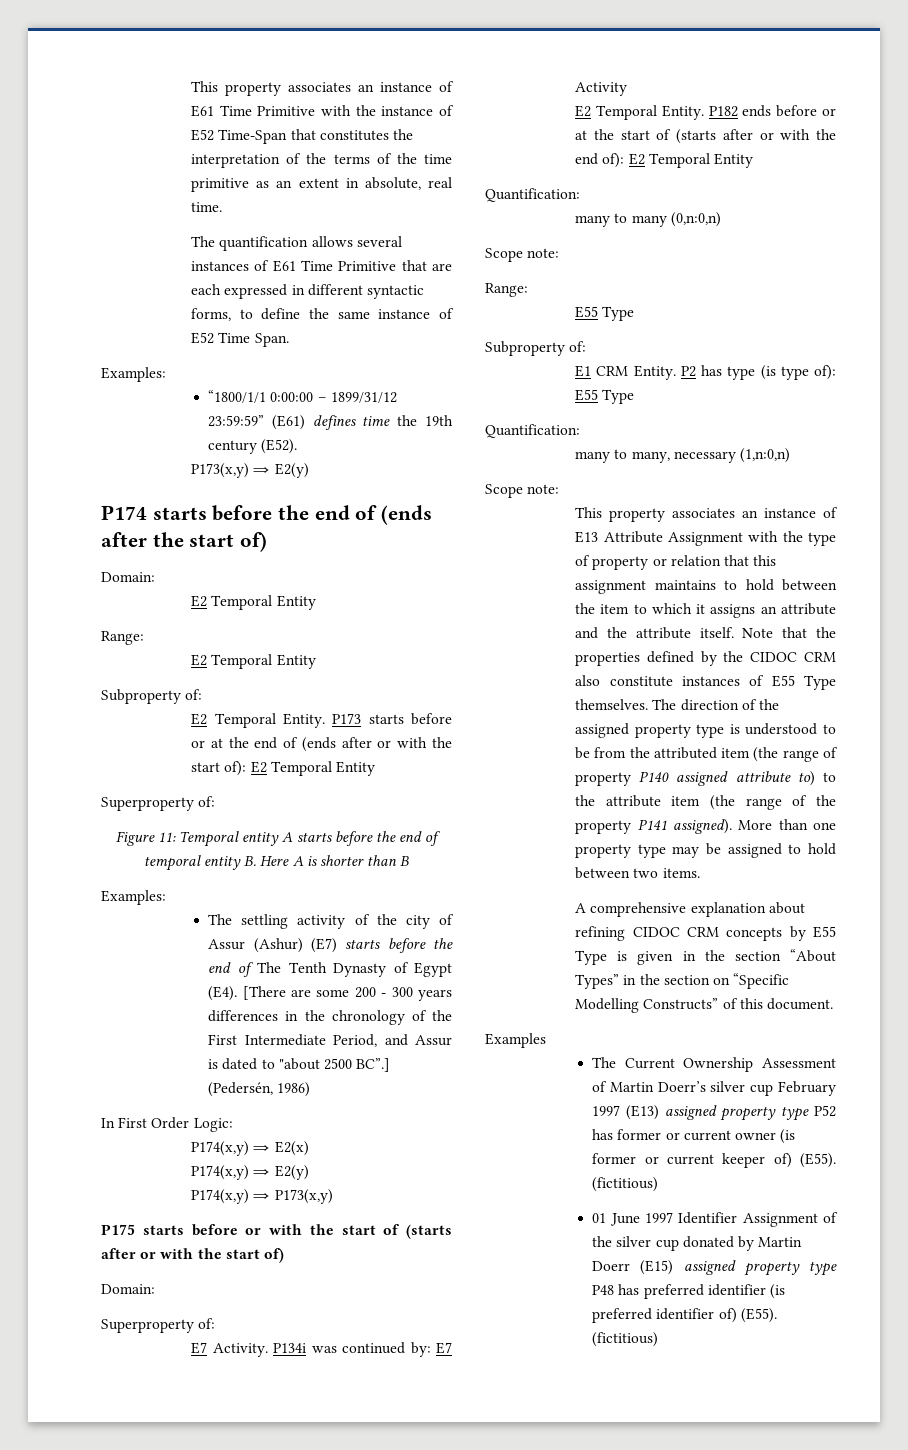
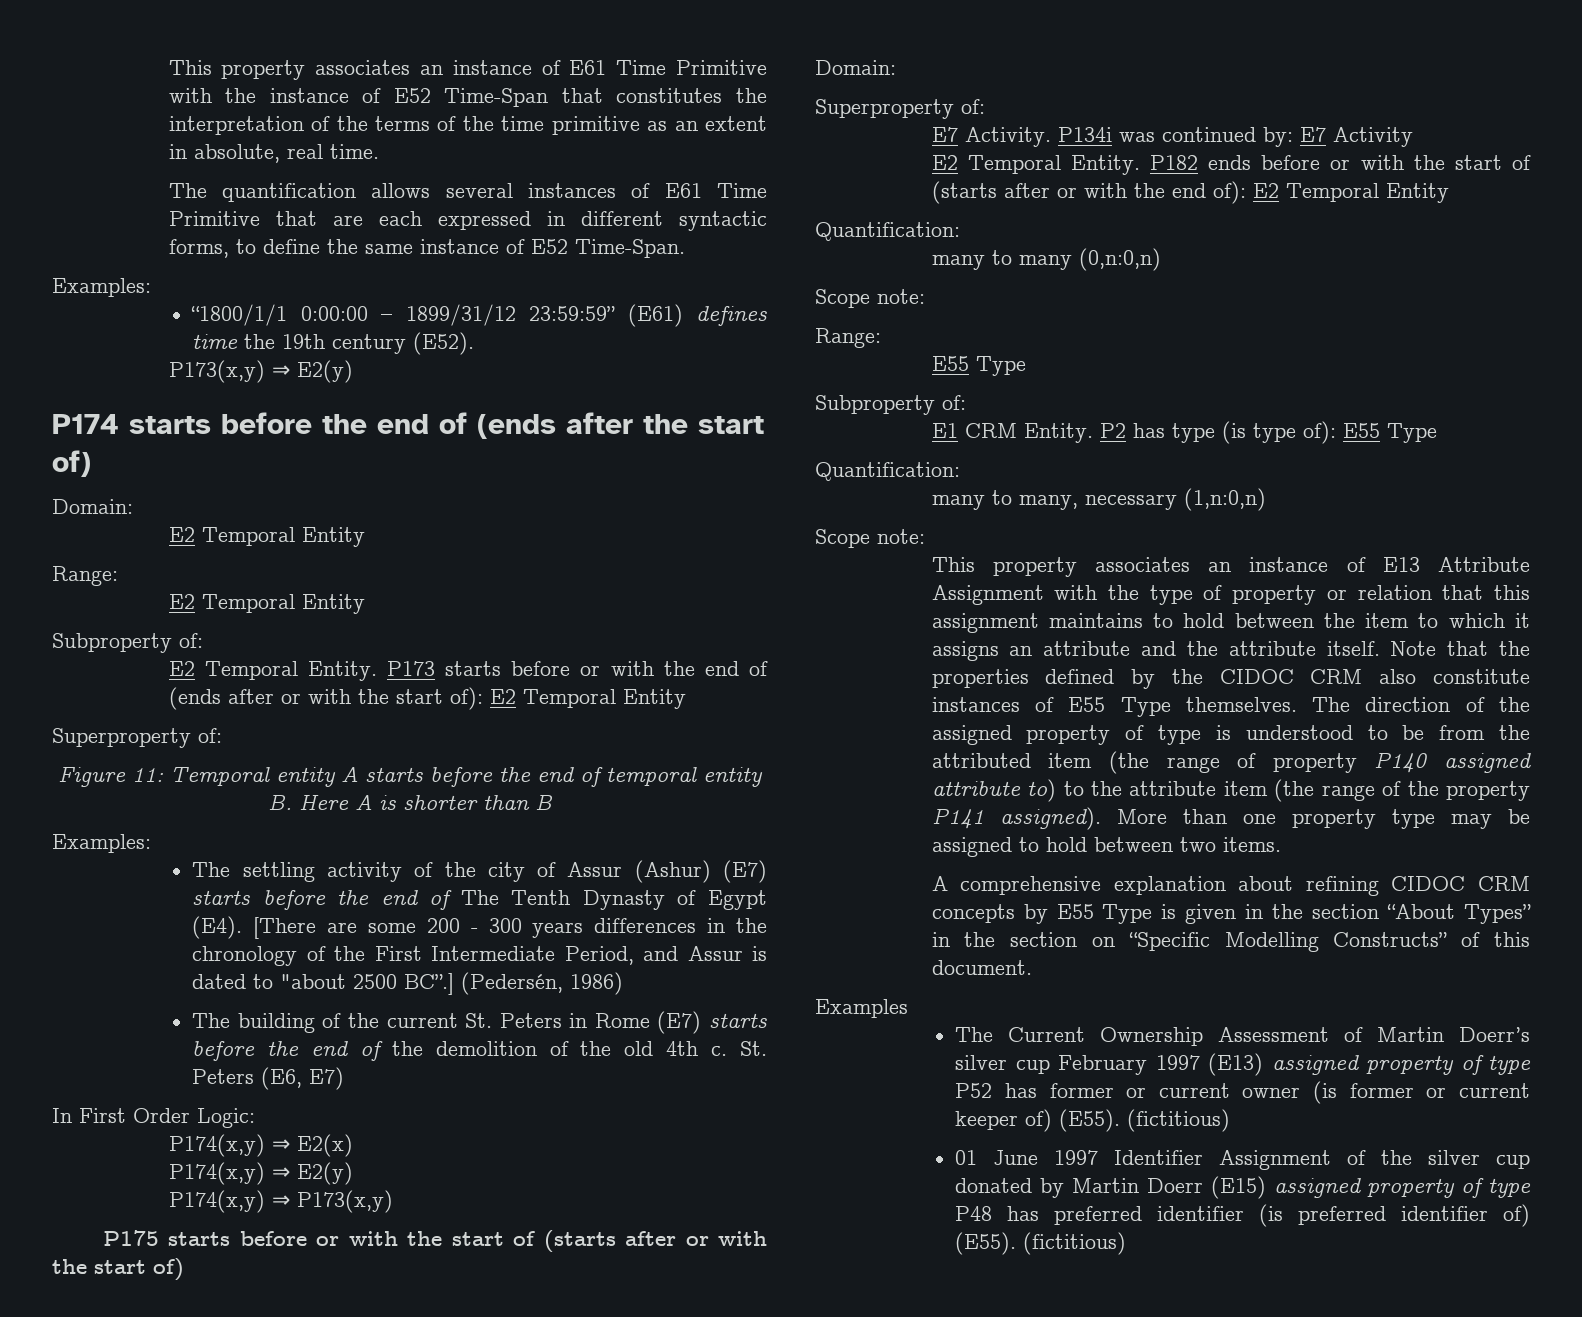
[218,332,289,347] Time Span. -> [574,239,685,258] Time-Span.
[210,738,223,748] at -> [610,661,654,676] with
(311, 1089) none -> [192,1011,767,1034] [192,1041,768,1061] [192,1067,345,1090] // The building of the current St. Peters in Rome (E7) starts before the end of the demolition of the old 4th c. St. Peters (E6, E7)
[575,130,588,140] at -> [1360,155,1404,170] with
(691, 731) none -> [1125,725,1145,740] of
(777, 1113) none -> [1460,1055,1484,1075] of
(800, 1268) none -> [1461,1178,1485,1198] of

